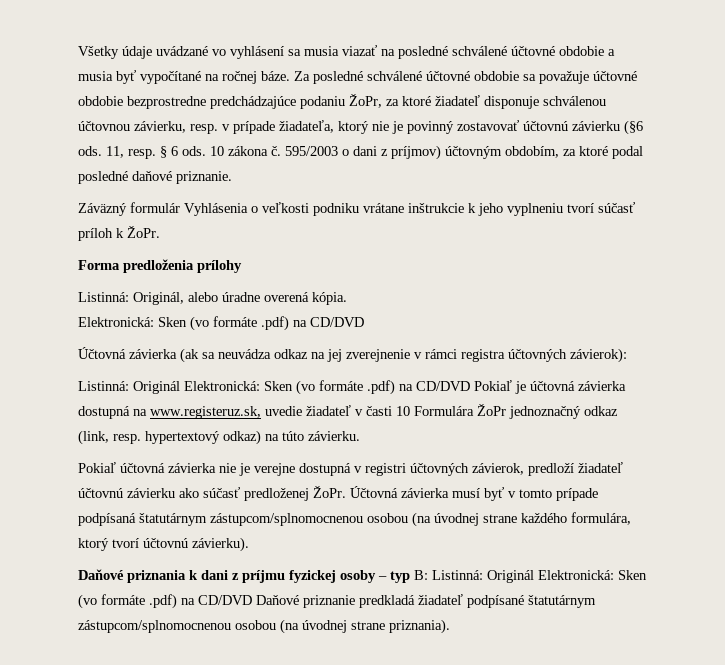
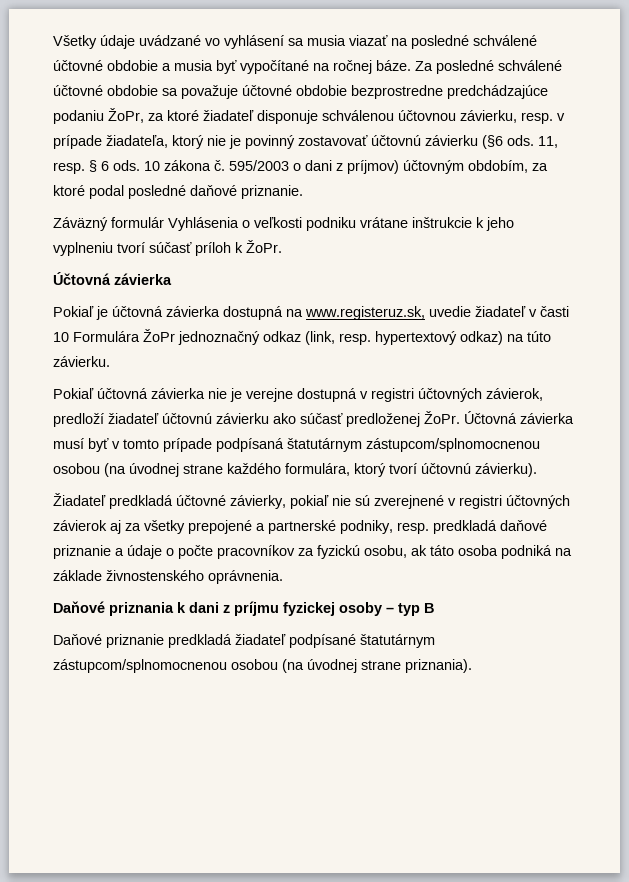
[78,259,242,273] [78,292,347,305] [78,316,364,331] [78,347,627,363] [78,380,470,395] Forma predloženia prílohy // Listinná: Originál, alebo úradne overená kópia. // Elektronická: Sken (vo formáte .pdf) na CD/DVD // Účtovná závierka (ak sa neuvádza odkaz na jej zverejnenie v rámci registra účtovných závierok): // Listinná: Originál Elektronická: Sken (vo formáte .pdf) na CD/DVD -> [53,272,172,285] Účtovná závierka //
(249, 544) none -> [53,493,570,509] [53,520,547,534] [53,545,572,559] [53,570,283,584] // Žiadateľ predkladá účtovné závierky, pokiaľ nie sú zverejnené v registri účtovných závierok aj za všetky prepojené a partnerské podniky, resp. predkladá daňové priznanie a údaje o počte pracovníkov za fyzickú osobu, ak táto osoba podniká na základe živnostenského oprávnenia.
[414,570,647,583] [78,594,252,609] B: Listinná: Originál Elektronická: Sken (vo formáte .pdf) na CD/DVD -> [424,603,434,613] B //

